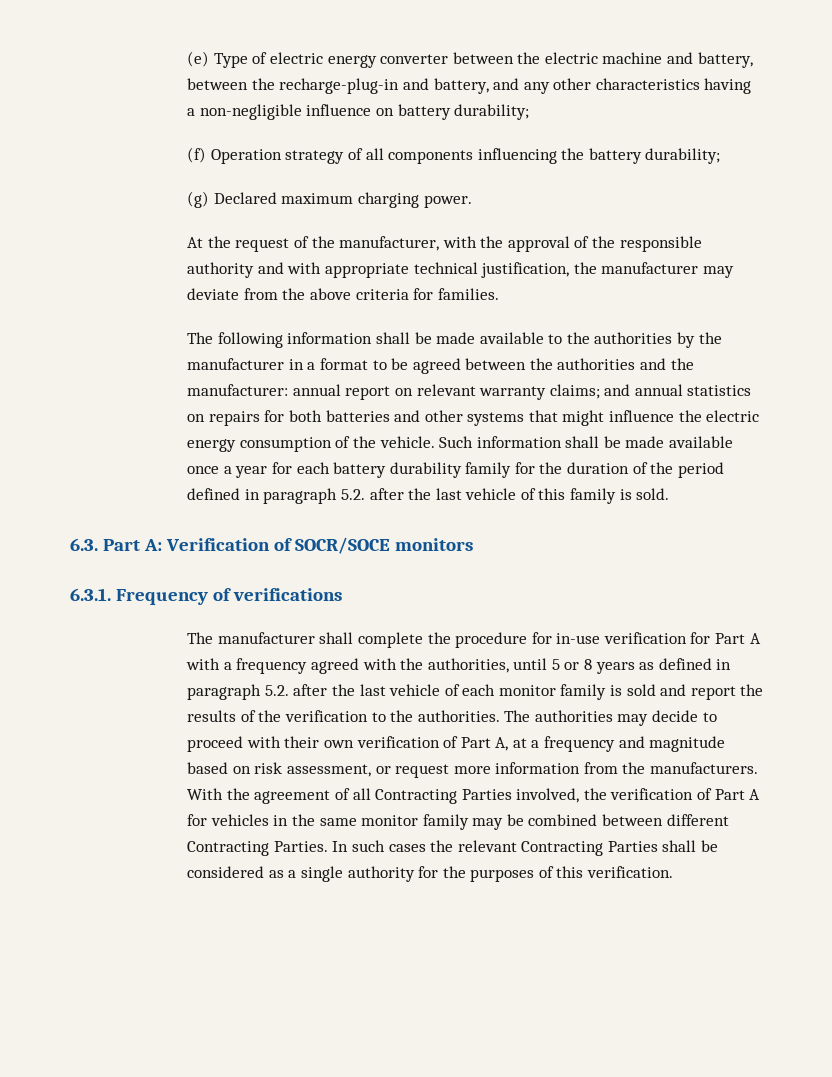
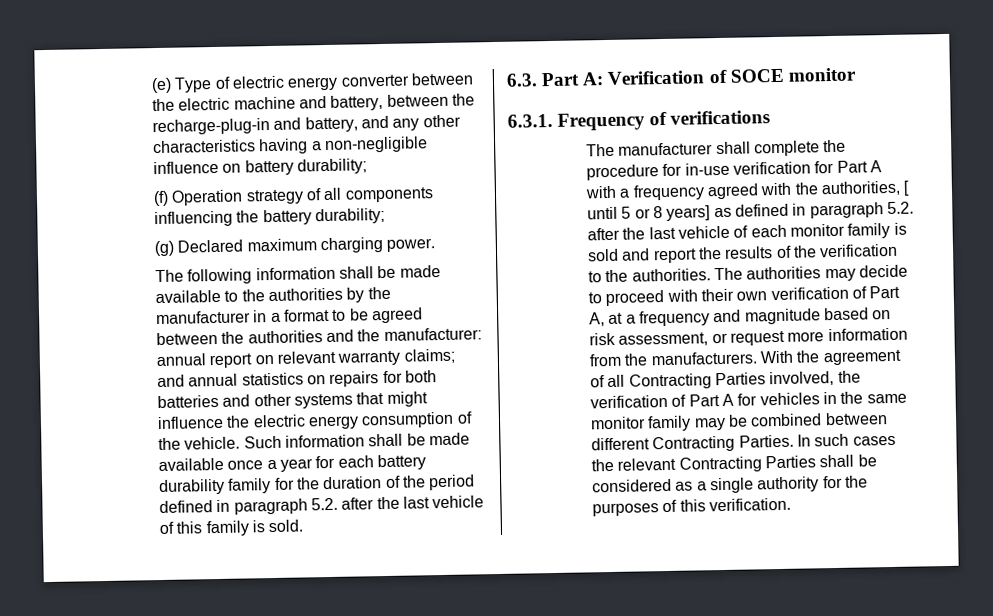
[187,236,702,252] [187,262,734,278] [187,288,499,300] // At the request of the manufacturer, with the approval of the responsible authority and with appropriate technical justification, the manufacturer may deviate from the above criteria for families. -> (436, 245) none
[294,537,473,554] SOCR/SOCE monitors -> [729,67,857,83] SOCE monitor
(509, 665) none -> [903,180,911,196] [
[595,662,635,674] years -> [666,205,711,221] years]

